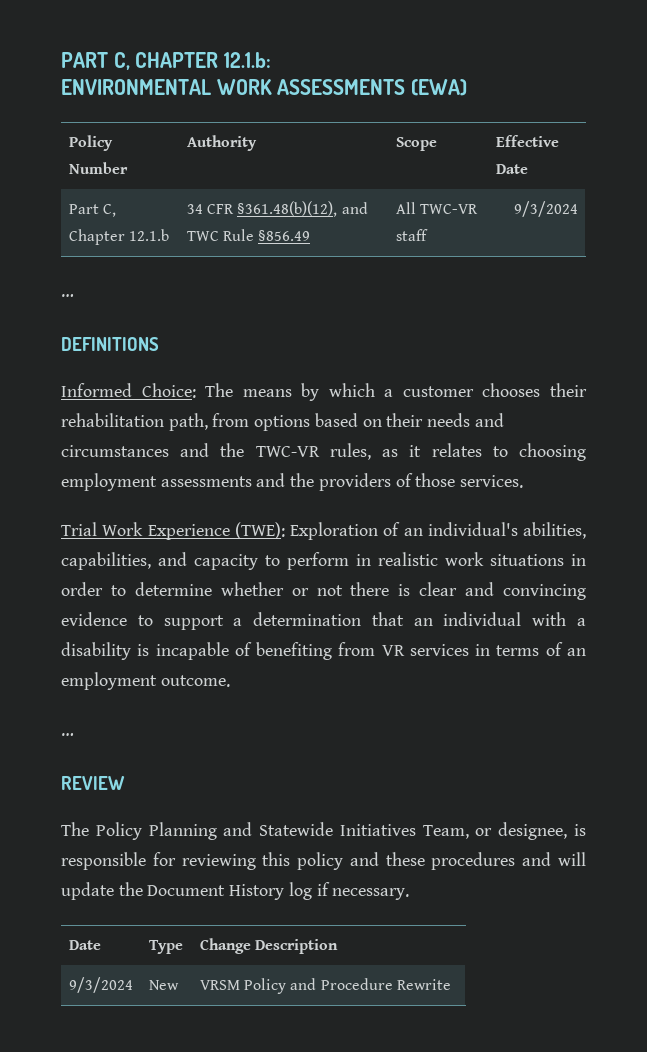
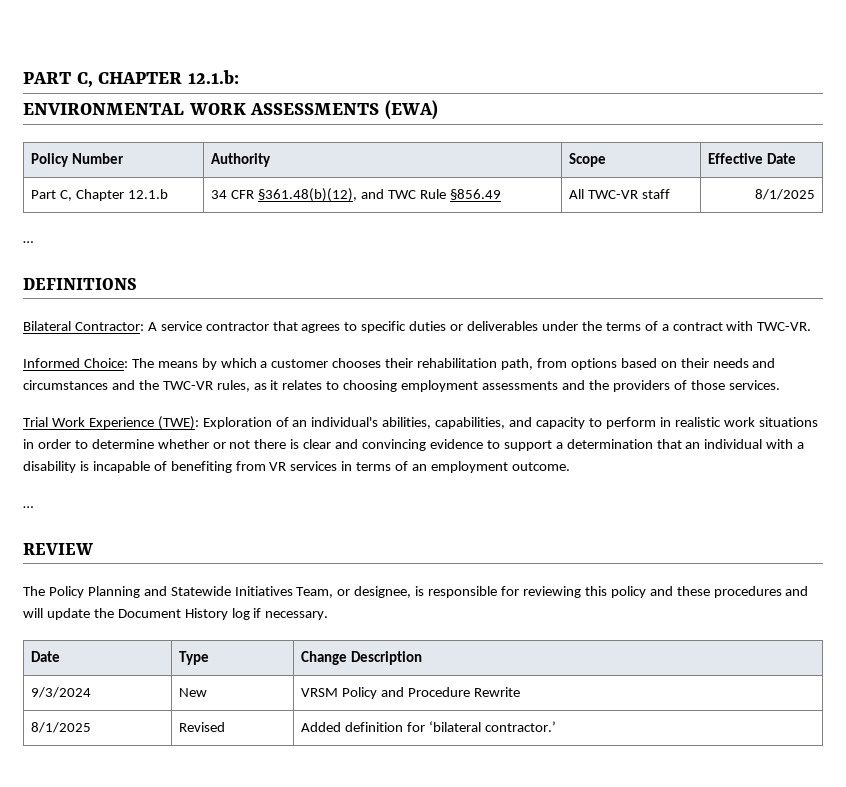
[514,201,579,217] 9/3/2024 -> [754,189,815,200] 8/1/2025
(159, 344) none -> [23,321,812,333] // Bilateral Contractor: A service contractor that agrees to specific duties or deliverables under the terms of a contract with TWC-VR.
(452, 984) none -> [31,722,92,733] [179,722,226,732] [301,721,557,732] // 8/1/2025 | Revised | Added definition for ‘bilateral contractor.’

